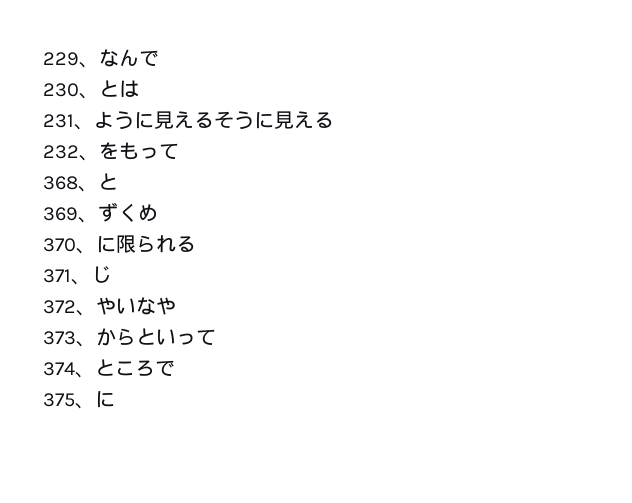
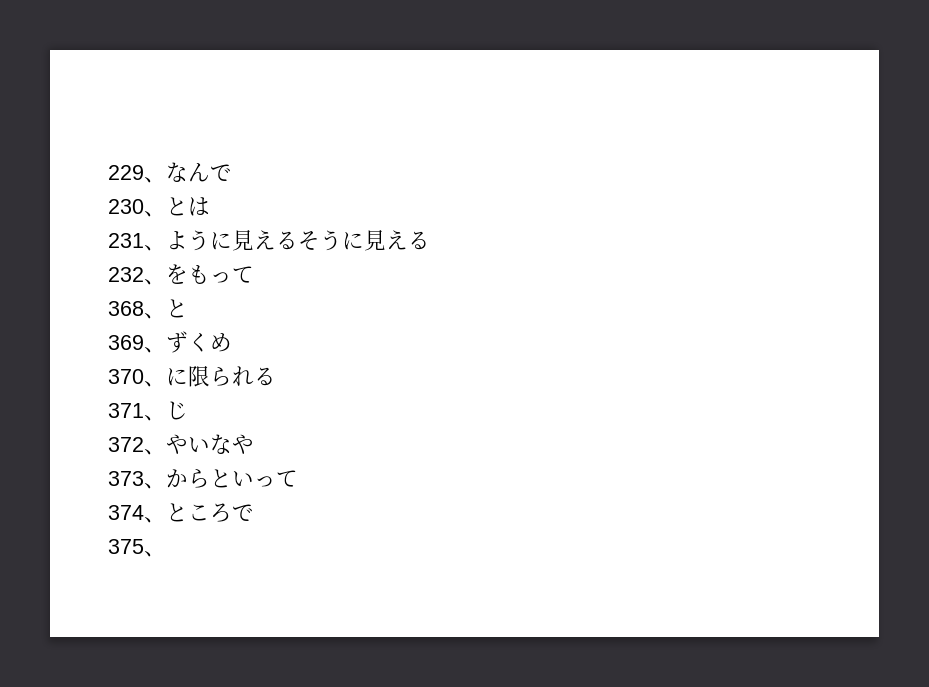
[95,391,115,408] に -> (166, 554) none

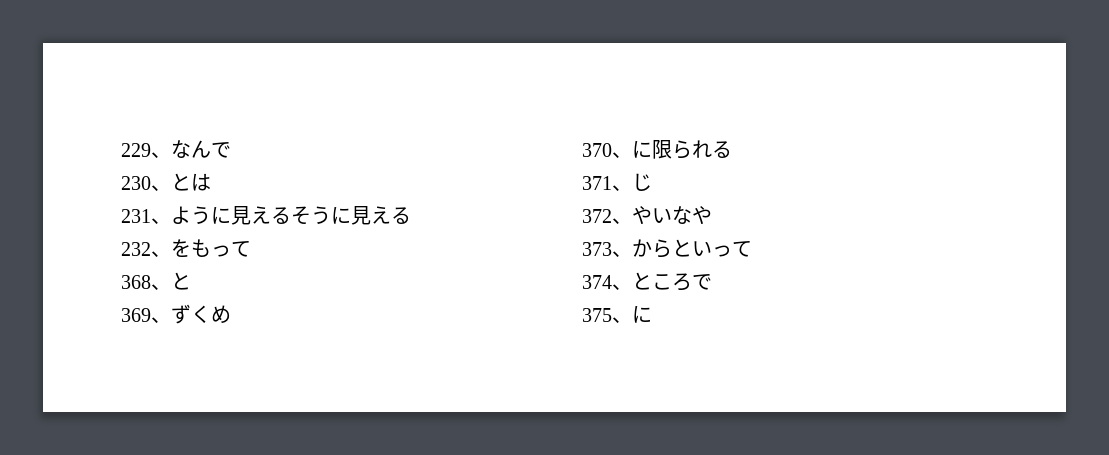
(166, 554) none -> [632,306,652,323] に

